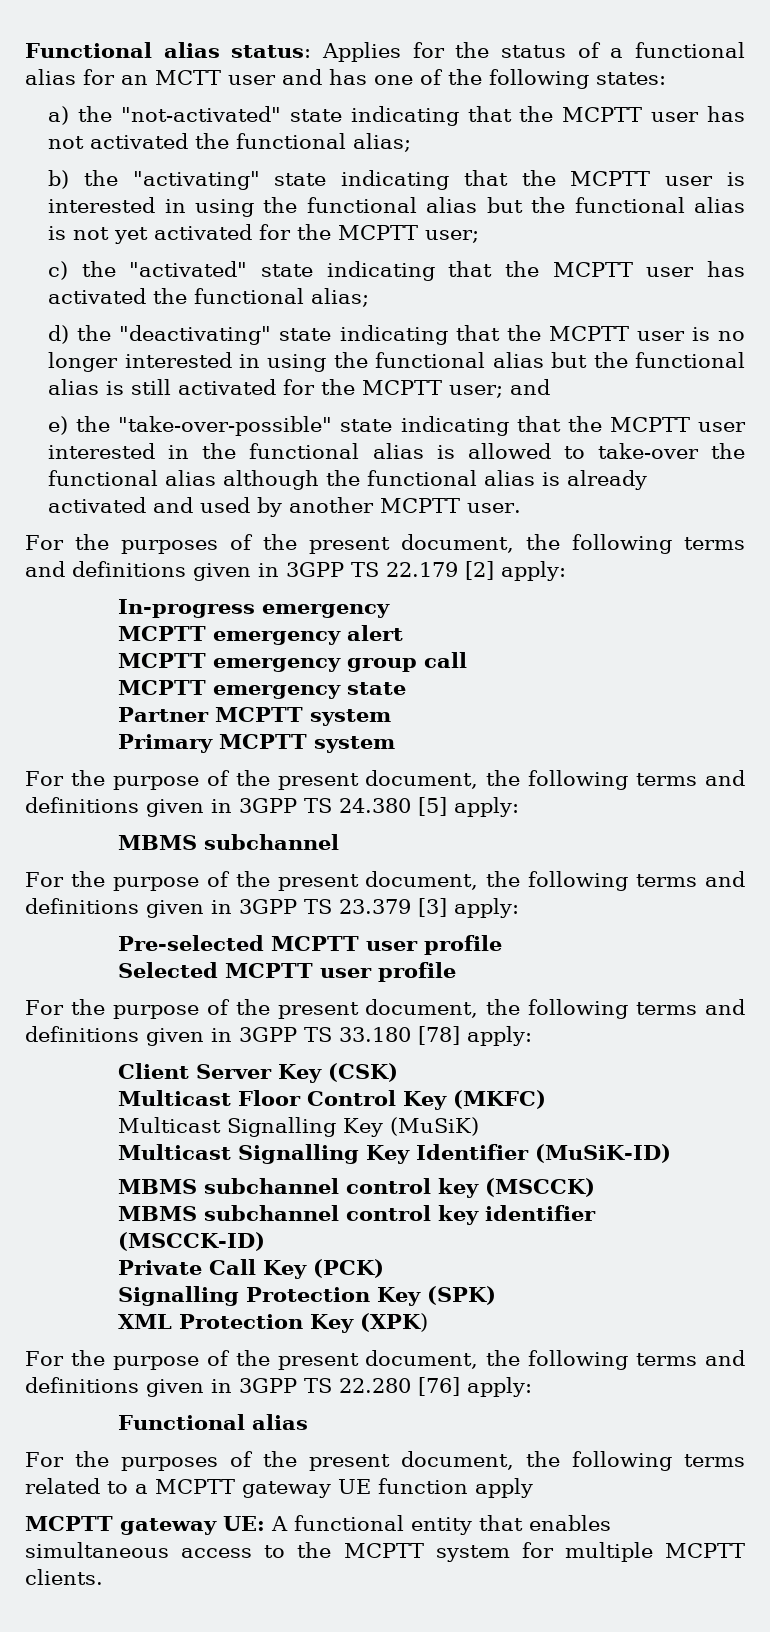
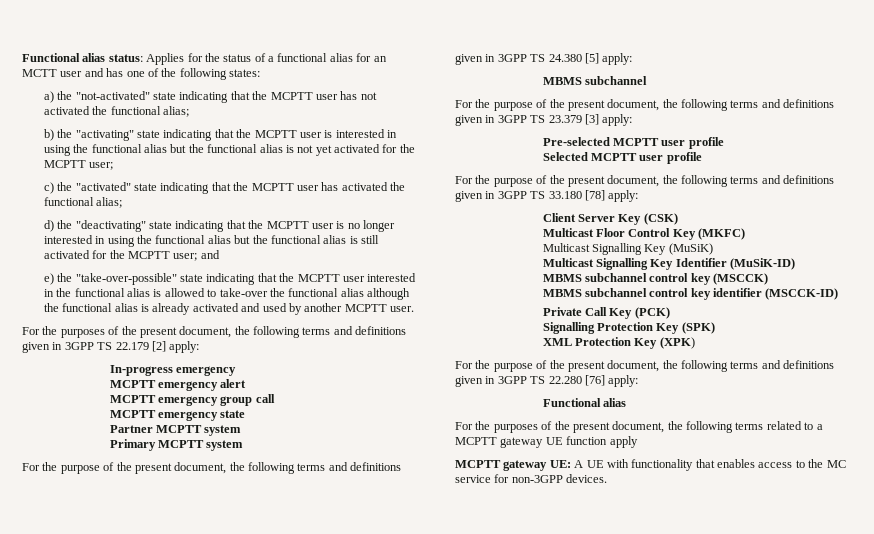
[293,1515,472,1535] functional entity -> [586,459,694,471] UE with functionality
[25,1542,169,1558] simultaneous -> (755, 463) none
[343,1542,745,1562] [25,1569,103,1585] MCPTT system for multiple MCPTT clients. -> [826,460,846,468] [455,474,608,483] MC service for non-3GPP devices.

